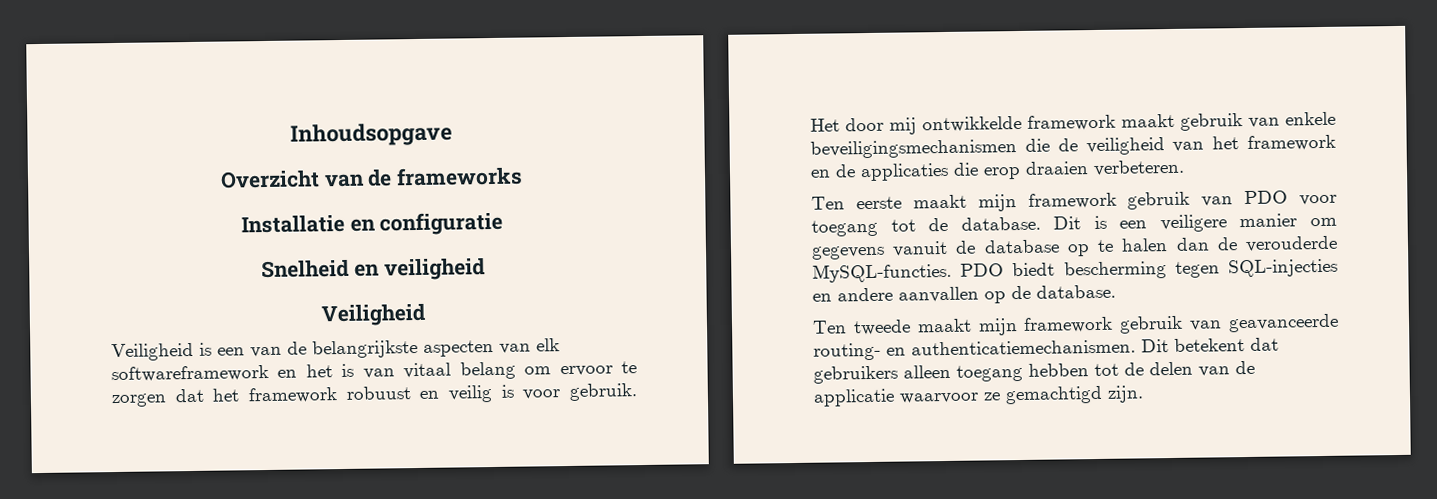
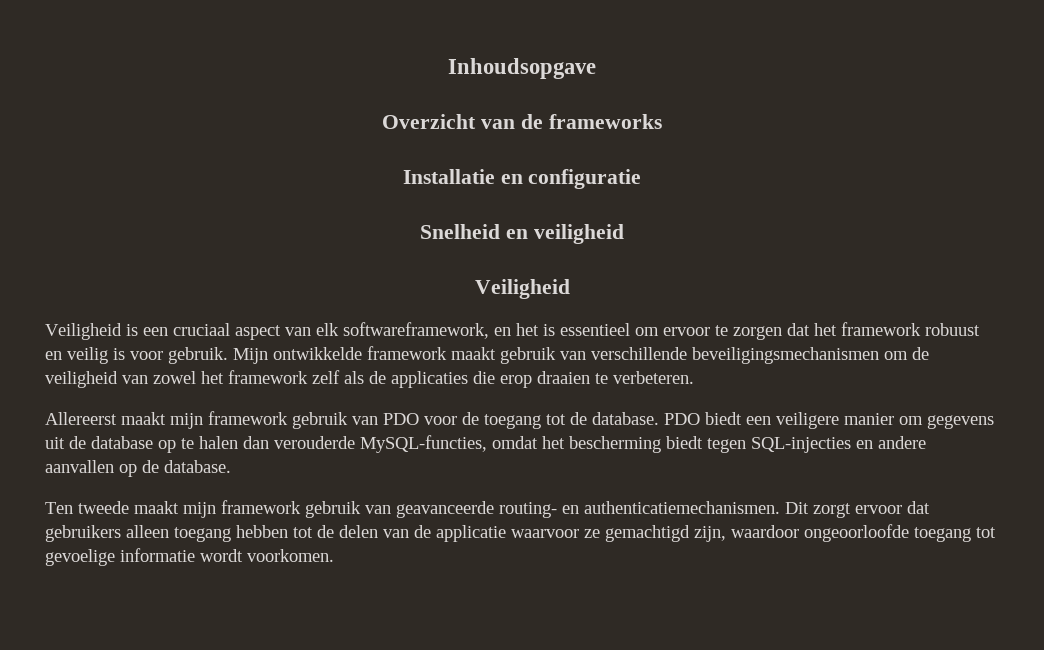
[250,339,494,359] van de belangrijkste aspecten -> [173,323,281,340] cruciaal aspect
[111,364,269,383] softwareframework -> [343,322,489,339] softwareframework,
[362,361,516,380] van vitaal belang -> [560,323,630,336] essentieel
[810,117,917,135] Het door mij -> [233,348,268,364] Mijn
[1285,111,1336,126] [810,138,1050,159] enkele beveiligingsmechanismen die -> [591,347,908,364] verschillende beveiligingsmechanismen om
[1212,134,1336,151] [810,169,831,178] het framework en -> [153,370,364,384] zowel het framework zelf als
(1089, 168) none -> [595,373,608,384] te
[811,196,902,210] Ten eerste -> [45,412,117,425] Allereerst
(1337, 200) none -> [462,412,479,425] de
[1053,215,1107,230] Dit is -> [664,412,742,425] PDO biedt
[892,240,949,257] vanuit -> [45,437,65,449] uit
[1216,235,1338,253] [812,261,1167,283] de verouderde MySQL-functies. PDO biedt bescherming -> [274,435,703,453] verouderde MySQL-functies, omdat het bescherming biedt
[1174,338,1245,352] betekent -> [813,503,902,518] zorgt ervoor
[1107,385,1144,403] zijn. -> [694,524,996,542] [45,548,334,566] zijn, waardoor ongeoorloofde toegang tot gevoelige informatie wordt voorkomen.

